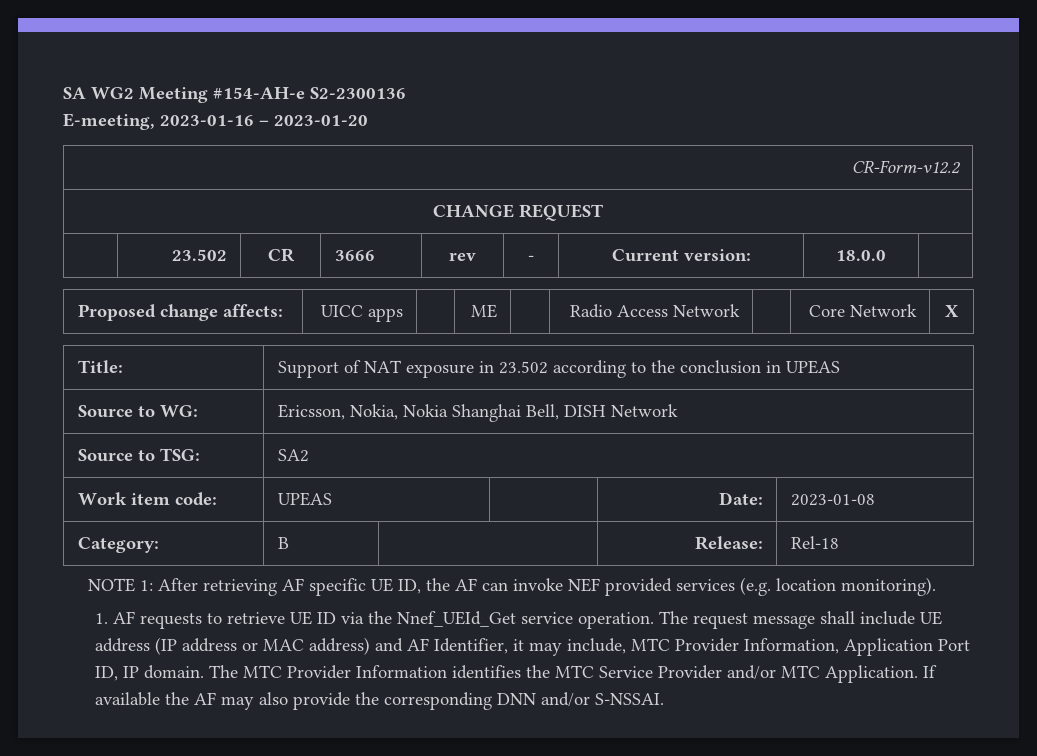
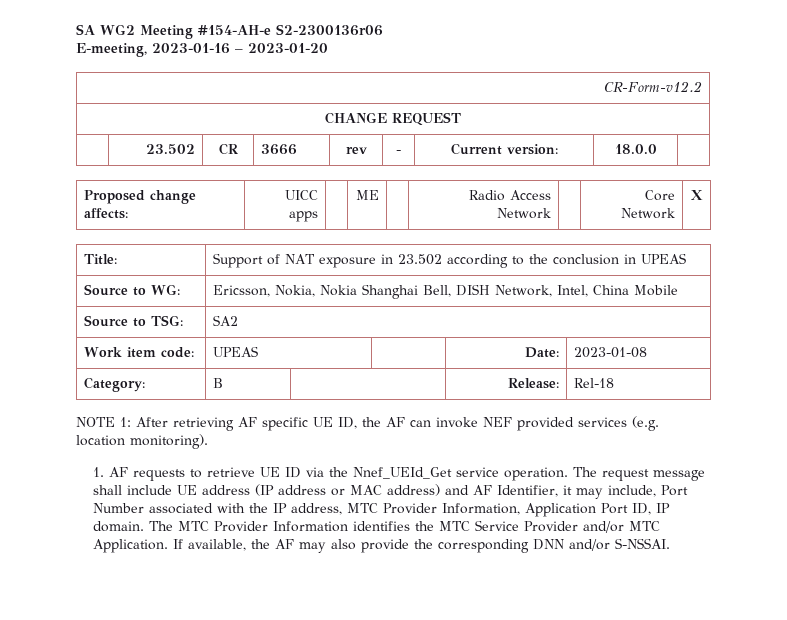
[310,87,406,99] S2-2300136 -> [276,24,383,36] S2-2300136r06
[610,404,678,417] Network -> [494,285,678,297] Network, Intel, China Mobile
(626, 646) none -> [661,485,689,496] [93,503,343,515] Port Number associated with the IP address,
[94,692,160,706] available -> [188,539,247,551] available,

